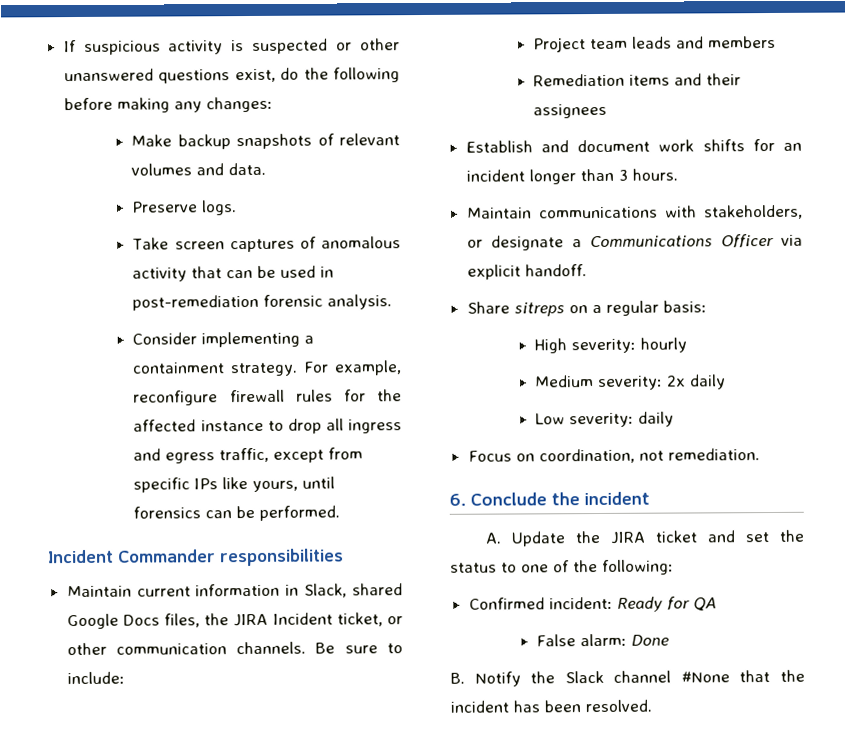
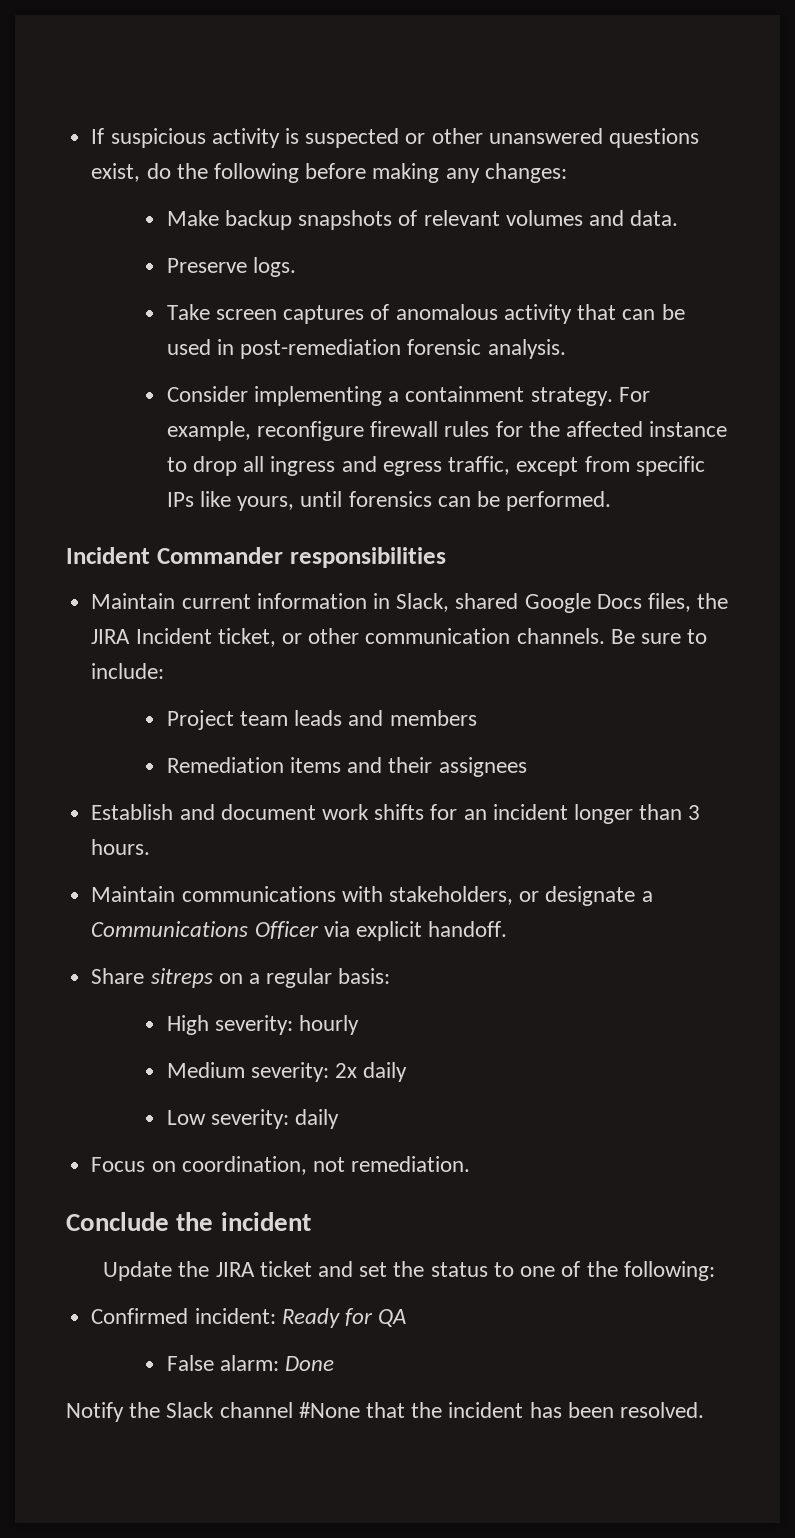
[449,493,466,506] 6. -> (471, 1164) none
[484,532,501,544] A. -> (311, 1221) none
[450,672,465,684] B. -> (335, 1363) none

